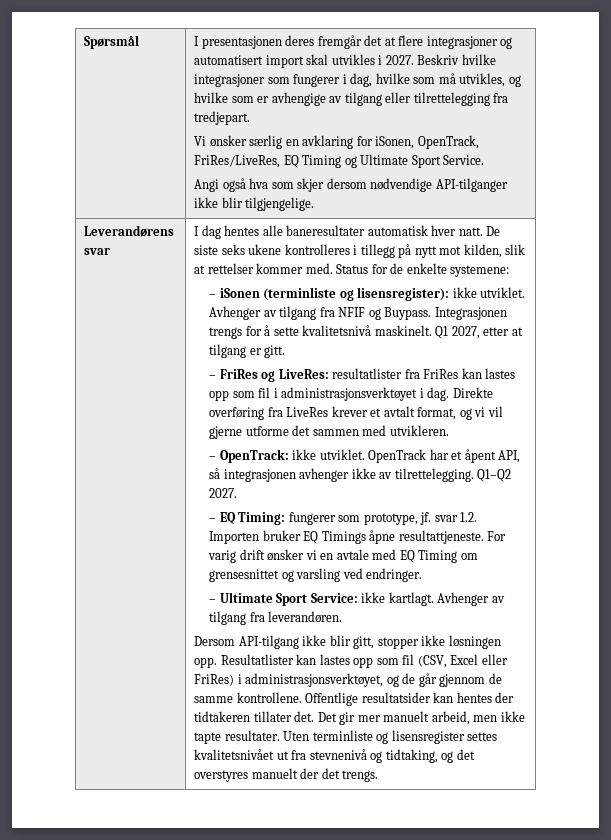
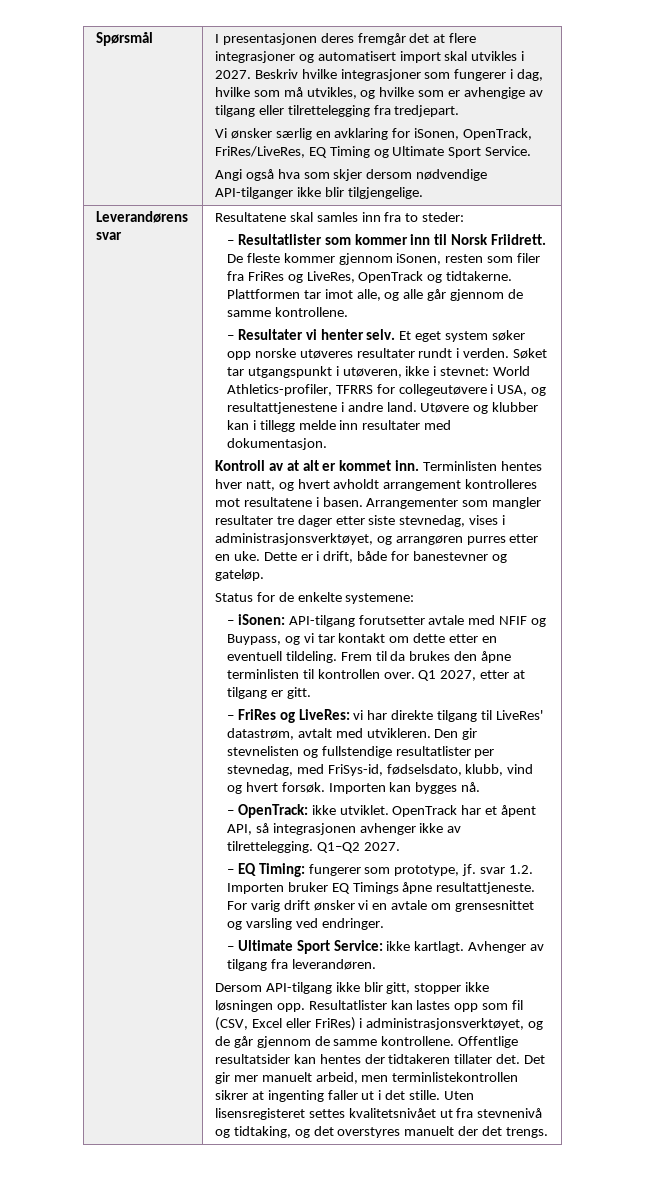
[194,225,501,239] [194,244,526,258] [194,263,333,274] I dag hentes alle baneresultater automatisk hver natt. De siste seks ukene kontrolleres i tillegg på nytt mot kilden, slik at rettelser kommer med. -> [214,212,465,222] [226,234,547,245] [226,253,541,265] [226,271,513,283] [226,289,524,301] [226,307,348,317] [226,329,526,342] [226,348,548,360] [226,366,531,378] [226,384,547,396] [226,402,539,414] [226,420,452,432] [226,438,327,450] [214,460,543,471] [214,479,538,491] [214,497,542,509] [214,515,506,527] [214,533,539,545] [214,551,508,563] [214,569,264,581] Resultatene skal samles inn fra to steder: // – Resultatlister som kommer inn til Norsk Friidrett. De fleste kommer gjennom iSonen, resten som filer fra FriRes og LiveRes, OpenTrack og tidtakerne. Plattformen tar imot alle, og alle går gjennom de samme kontrollene. // – Resultater vi henter selv. Et eget system søker opp norske utøveres resultater rundt i verden. Søket tar utgangspunkt i utøveren, ikke i stevnet: World Athletics-profiler, TFRRS for collegeutøvere i USA, og resultattjenestene i andre land. Utøvere og klubber kan i tillegg melde inn resultater med dokumentasjon. // Kontroll av at alt er kommet inn. Terminlisten hentes hver natt, og hvert avholdt arrangement kontrolleres mot resultatene i basen. Arrangementer som mangler resultater tre dager etter siste stevnedag, vises i administrasjonsverktøyet, og arrangøren purres etter en uke. Dette er i drift, både for banestevner og gateløp. //
[219,287,526,301] [208,306,507,320] [208,325,432,339] iSonen (terminliste og lisensregister): ikke utviklet. Avhenger av tilgang fra NFIF og Buypass. Integrasjonen trengs for å sette kvalitetsnivå maskinelt. -> [237,614,547,627] [226,633,498,645] [226,651,512,663] [226,669,415,679] iSonen: API-tilgang forutsetter avtale med NFIF og Buypass, og vi tar kontakt om dette etter en eventuell tildeling. Frem til da brukes den åpne terminlisten til kontrollen over.
[332,368,516,379] [208,387,493,401] [208,406,503,420] [208,425,449,439] resultatlister fra FriRes kan lastes opp som fil i administrasjonsverktøyet i dag. Direkte overføring fra LiveRes krever et avtalt format, og vi vil gjerne utforme det sammen med utvikleren. -> [353,710,544,722] [226,728,478,740] [226,746,495,758] [226,764,534,776] [226,782,481,794] vi har direkte tilgang til LiveRes' datastrøm, avtalt med utvikleren. Den gir stevnelisten og fullstendige resultatlister per stevnedag, med FriSys-id, fødselsdato, klubb, vind og hvert forsøk. Importen kan bygges nå.
[372,549,458,563] med EQ Timing -> (428, 905) none
[500,711,525,722] [194,730,465,744] ikke tapte resultater. Uten terminliste og lisensregister -> [392,1072,519,1082] [214,1090,475,1102] [214,1108,305,1120] terminlistekontrollen sikrer at ingenting faller ut i det stille. Uten lisensregisteret

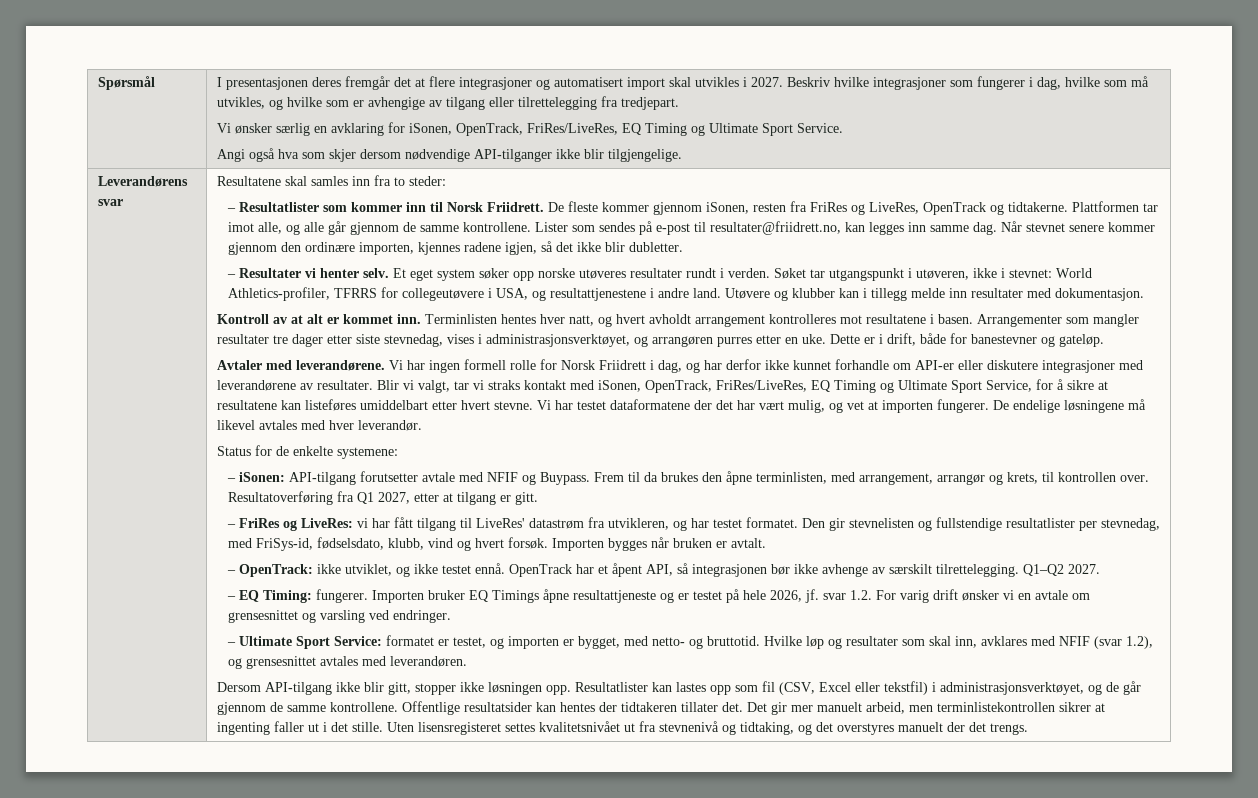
[487,253,541,263] som filer -> (786, 207) none
(348, 312) none -> [534,221,1155,235] [227,241,683,255] Lister som sendes på e-post til resultater@friidrett.no, kan legges inn samme dag. Når stevnet senere kommer gjennom den ordinære importen, kjennes radene igjen, så det ikke blir dubletter.
(264, 575) none -> [217,359,1144,373] [217,379,1109,393] [217,399,1147,413] [217,420,423,431] // Avtaler med leverandørene. Vi har ingen formell rolle for Norsk Friidrett i dag, og har derfor ikke kunnet forhandle om API-er eller diskutere integrasjoner med leverandørene av resultater. Blir vi valgt, tar vi straks kontakt med iSonen, OpenTrack, FriRes/LiveRes, EQ Timing og Ultimate Sport Service, for å sikre at resultatene kan listeføres umiddelbart etter hvert stevne. Vi har testet dataformatene der det har vært mulig, og vet at importen fungerer. De endelige løsningene må likevel avtales med hver leverandør.
[226,633,498,645] [226,651,337,663] Buypass, og vi tar kontakt om dette etter en eventuell tildeling. -> [539,472,590,485] Buypass.
[226,669,299,679] terminlisten -> [755,472,1038,485] terminlisten, med arrangement, arrangør og krets,
(415, 675) none -> [227,491,354,505] Resultatoverføring fra
[391,710,434,720] direkte -> [393,517,413,528] fått
[226,728,431,740] datastrøm, avtalt med utvikleren. -> [528,517,798,531] datastrøm fra utvikleren, og har testet formatet.
[389,782,481,794] [226,804,389,818] kan bygges nå. // – OpenTrack: ikke utviklet. -> [607,537,766,551] [226,563,505,577] bygges når bruken er avtalt. // – OpenTrack: ikke utviklet, og ikke testet ennå.
[359,823,462,835] avhenger ikke av -> [770,564,932,577] bør ikke avhenge av særskilt
[308,864,534,876] fungerer som prototype, jf. svar 1.2. -> [315,589,368,603] fungerer.
[436,882,536,894] resultattjeneste. -> [572,589,872,603] resultattjeneste og er testet på hele 2026, jf. svar 1.2.
[386,941,545,953] [226,959,288,971] ikke kartlagt. Avhenger av tilgang fra -> [385,635,1153,649] [227,656,386,669] formatet er testet, og importen er bygget, med netto- og bruttotid. Hvilke løp og resultater som skal inn, avklares med NFIF (svar 1.2), og grensesnittet avtales med
[314,1017,356,1031] FriRes) -> [884,681,929,695] tekstfil)

